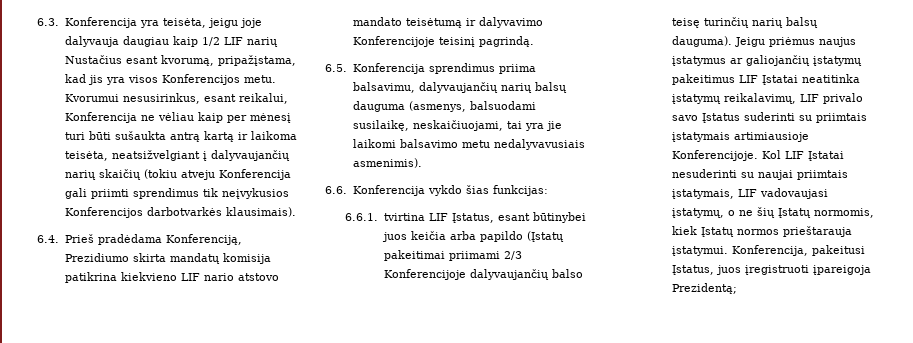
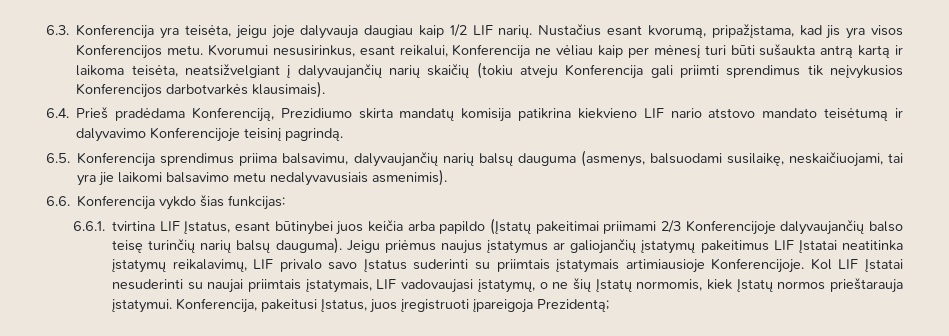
[246,37,278,47] narių -> [498,25,533,38] narių.

